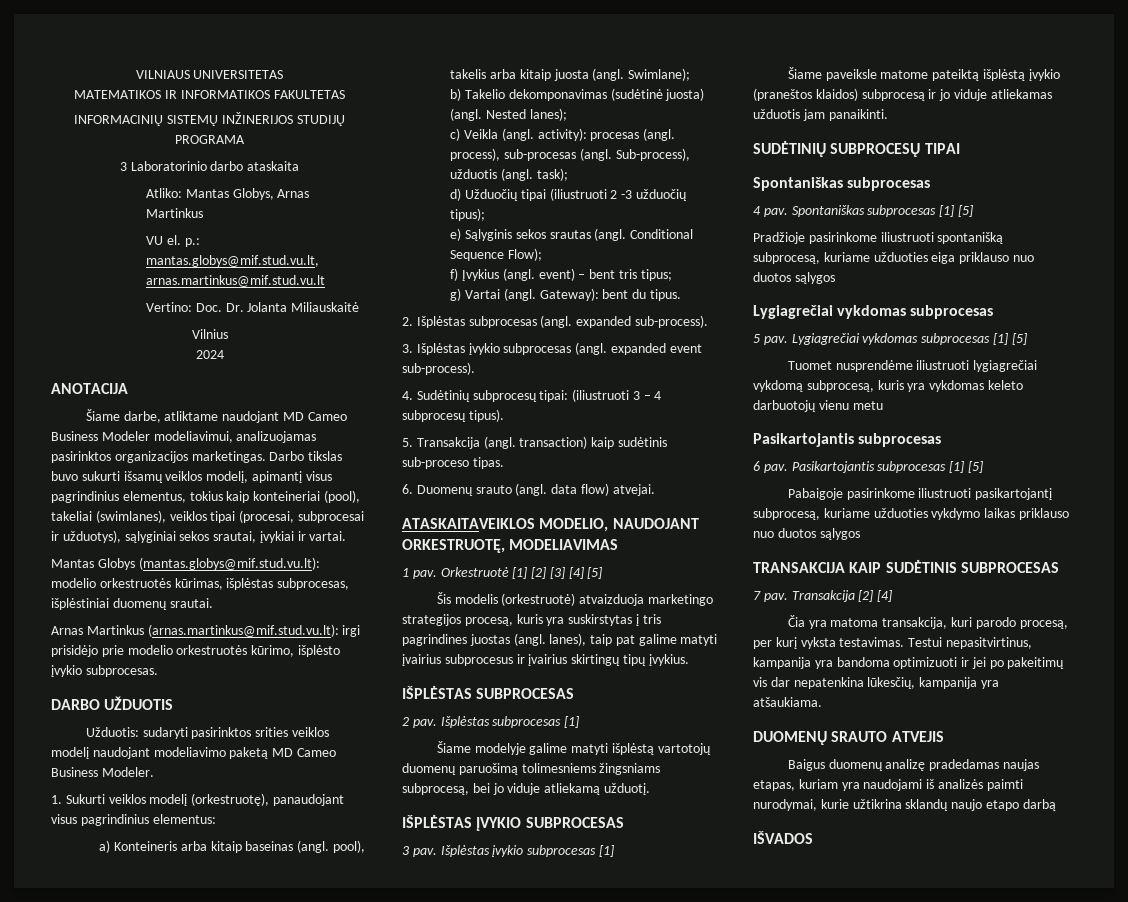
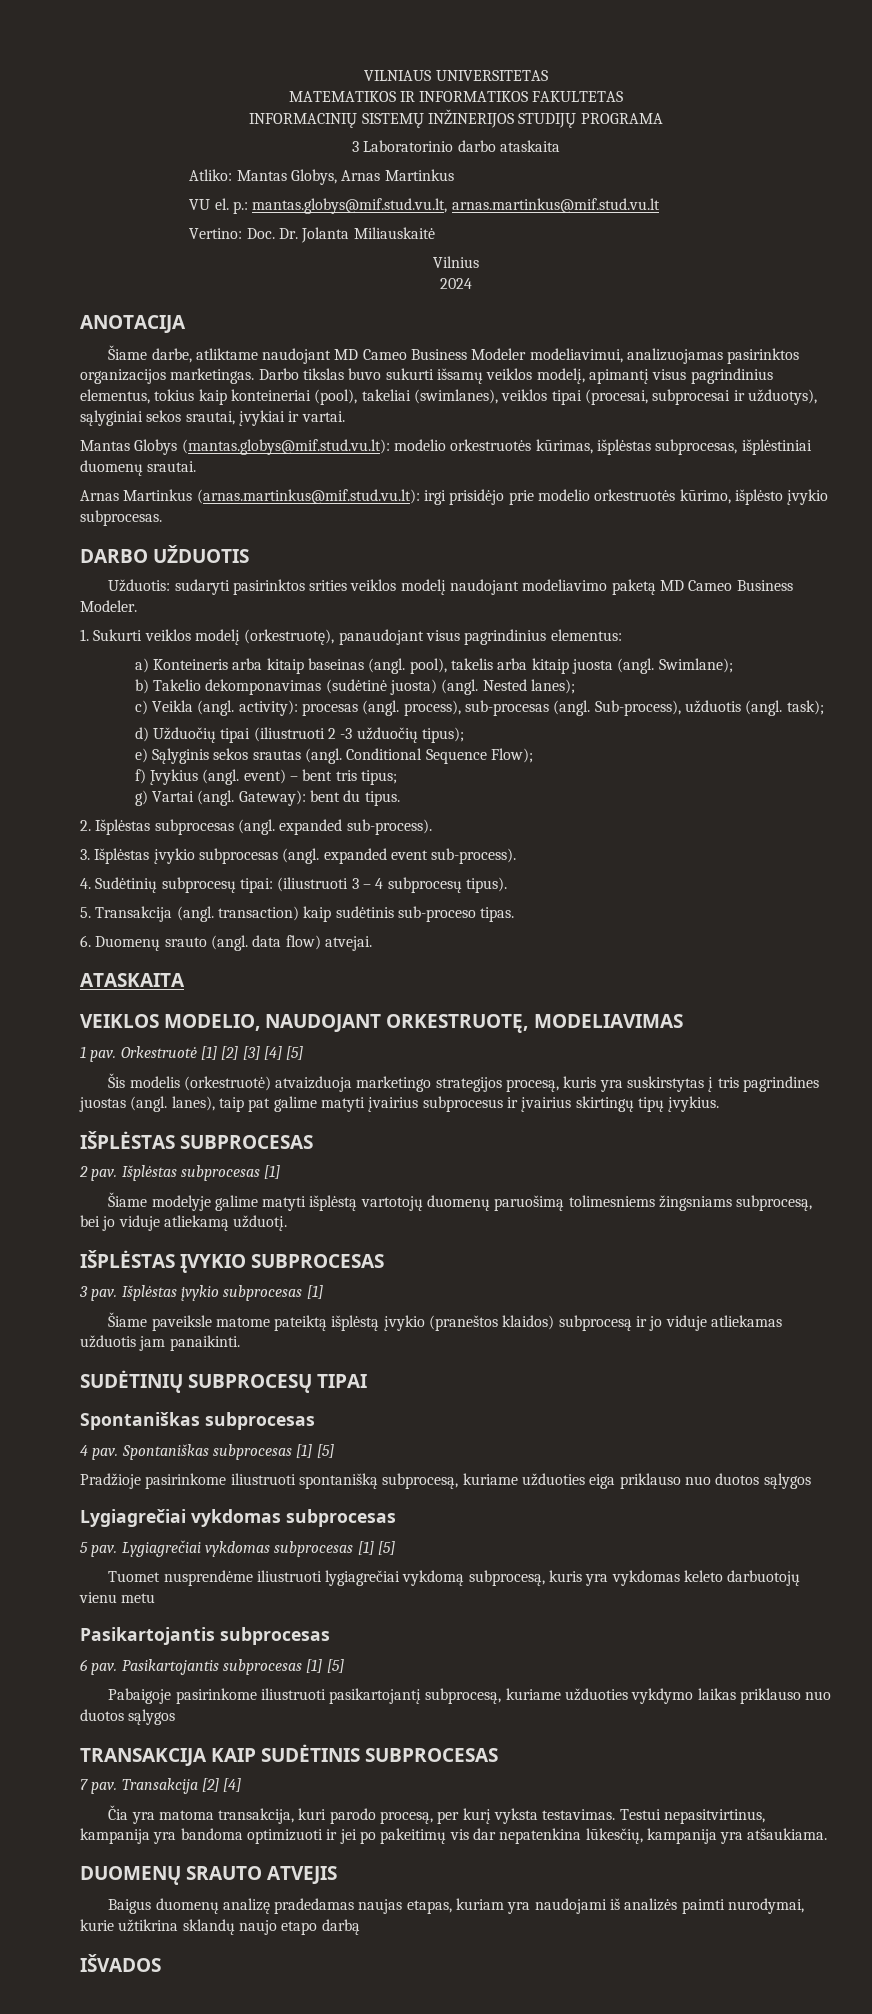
[402,518,535,529] ATASKAITAVEIKLOS -> [80,973,185,987] [80,1014,159,1028] ATASKAITA // VEIKLOS

